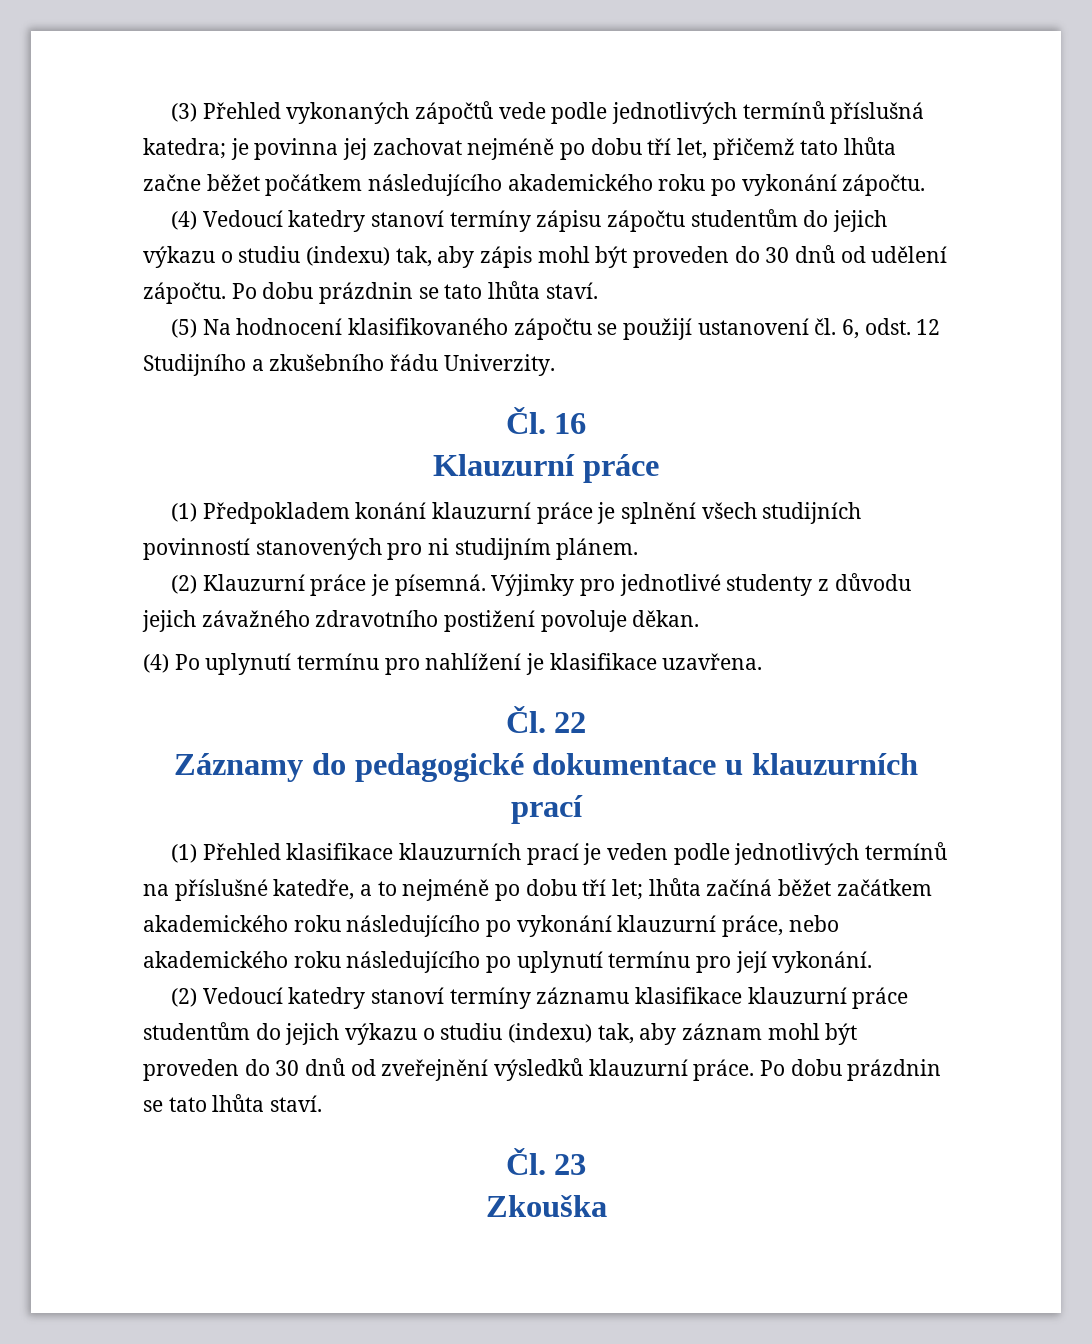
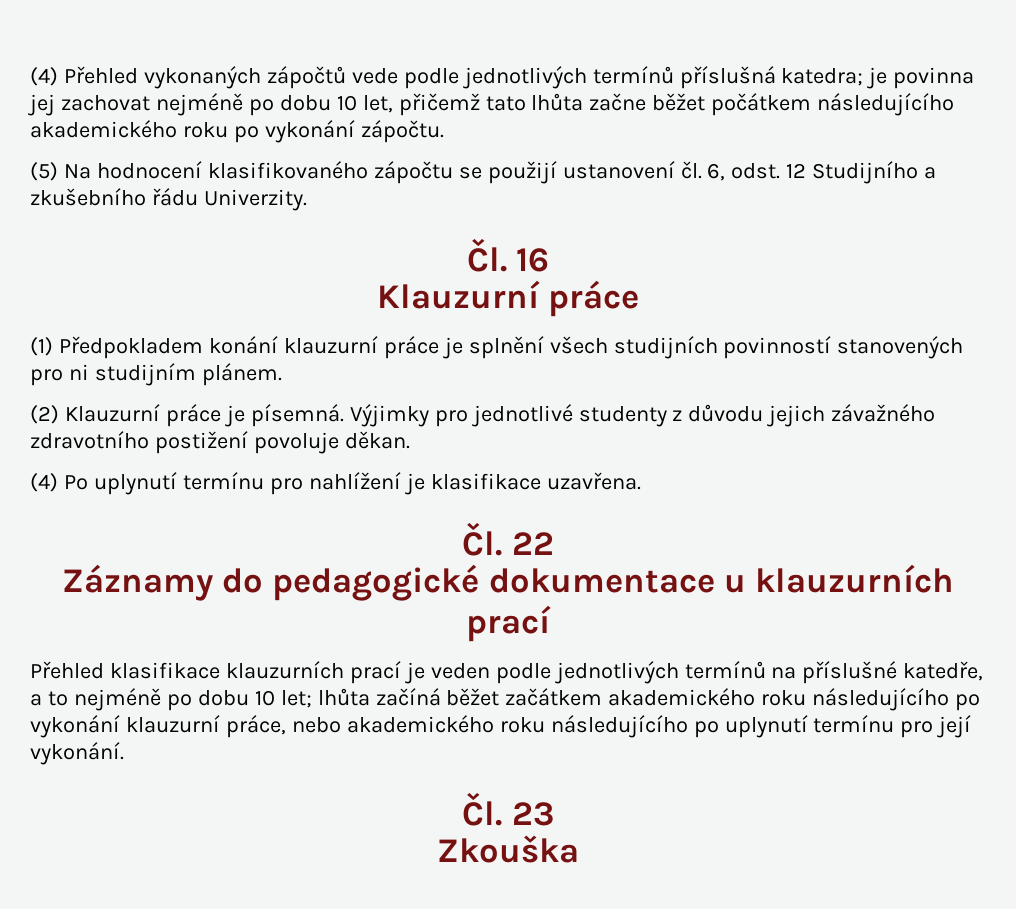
[170,103,197,122] (3) -> [30,67,58,86] (4)
[647,138,672,155] tří -> [336,95,357,111] 10
[170,209,888,232] [143,245,948,268] [143,281,598,304] // (4) Vedoucí katedry stanoví termíny zápisu zápočtu studentům do jejich výkazu o studiu (indexu) tak, aby zápis mohl být proveden do 30 dnů od udělení zápočtu. Po dobu prázdnin se tato lhůta staví. -> (444, 131) none
[170,844,197,863] (1) -> (551, 623) none
[582,879,607,896] tří -> [254,690,275,706] 10
[170,987,909,1009] [143,1022,858,1045] [143,1058,942,1081] [143,1094,323,1112] // (2) Vedoucí katedry stanoví termíny záznamu klasifikace klauzurní práce studentům do jejich výkazu o studiu (indexu) tak, aby záznam mohl být proveden do 30 dnů od zveřejnění výsledků klauzurní práce. Po dobu prázdnin se tato lhůta staví. -> (124, 753) none

